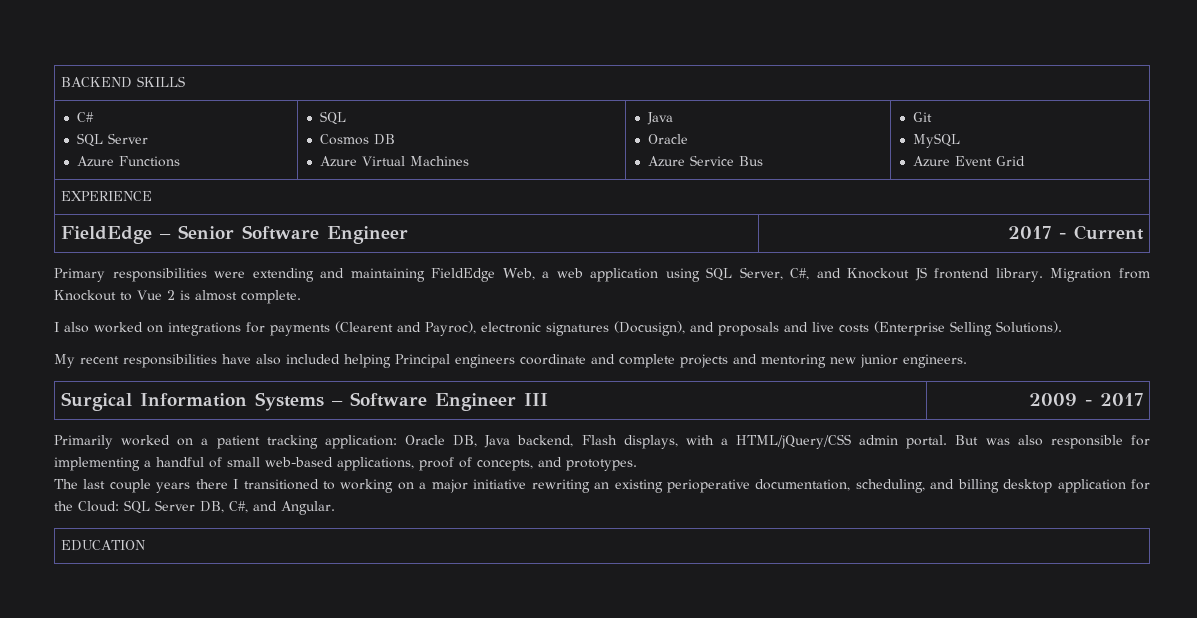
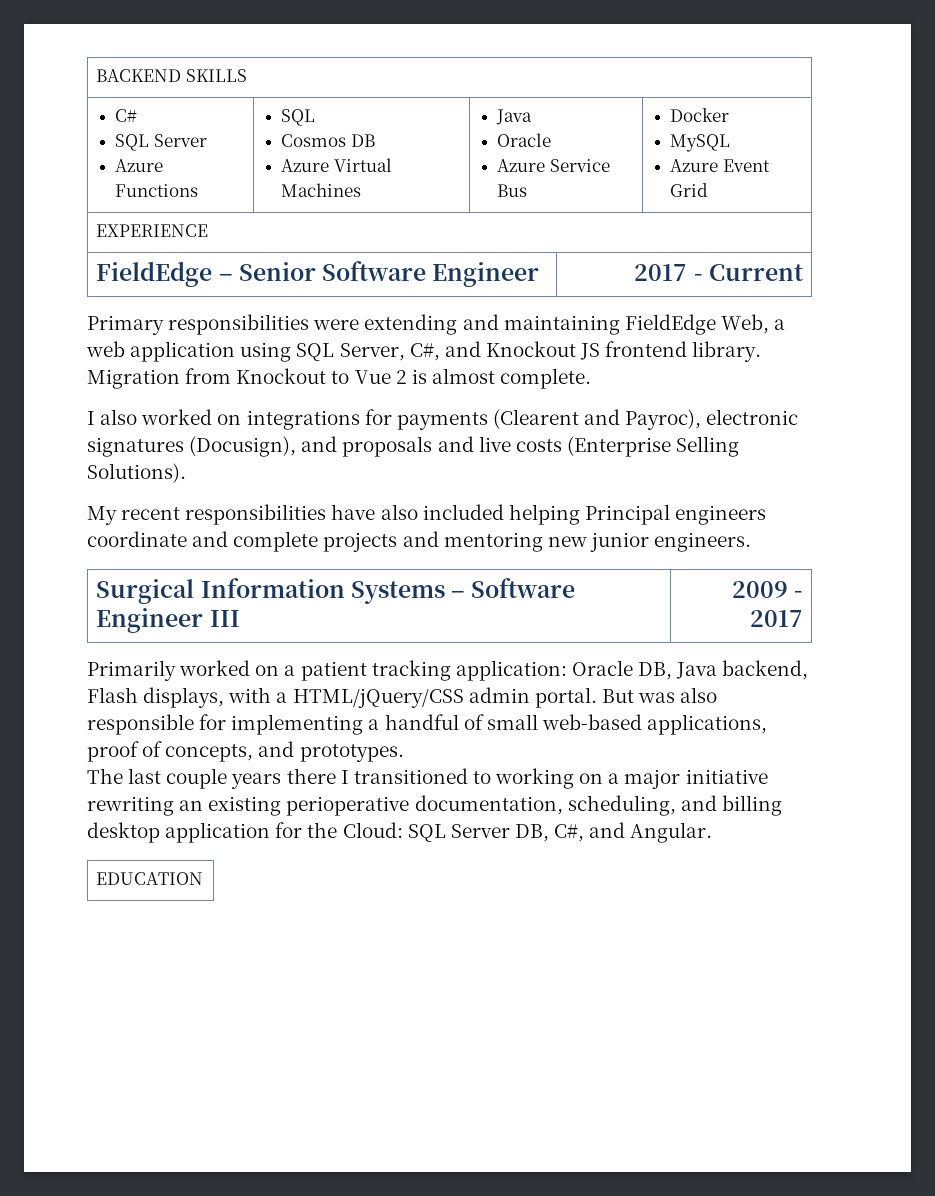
[912,112,932,122] Git -> [669,108,729,122] Docker

